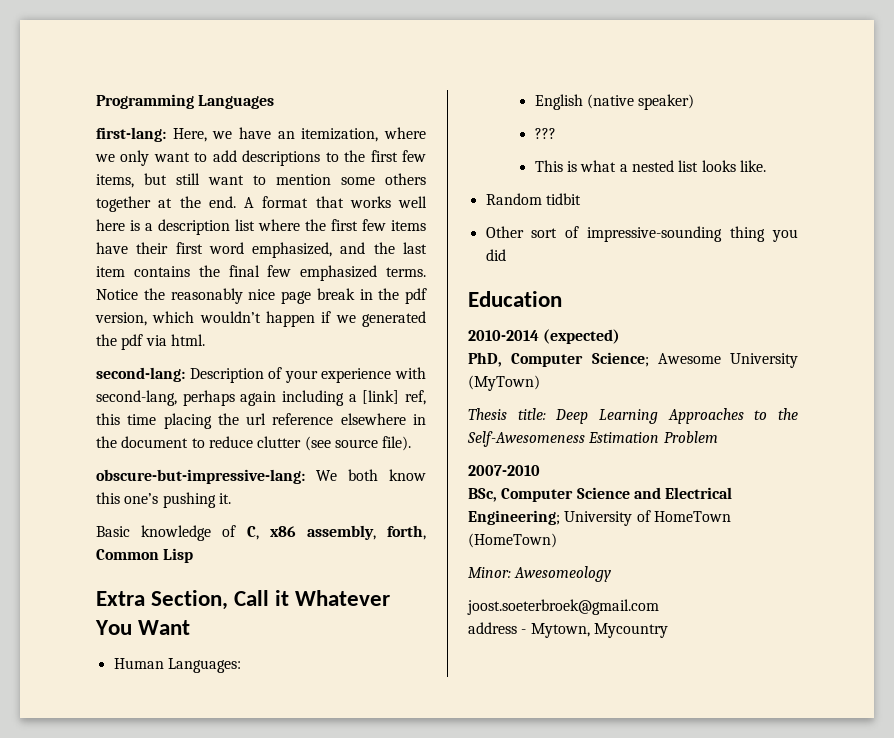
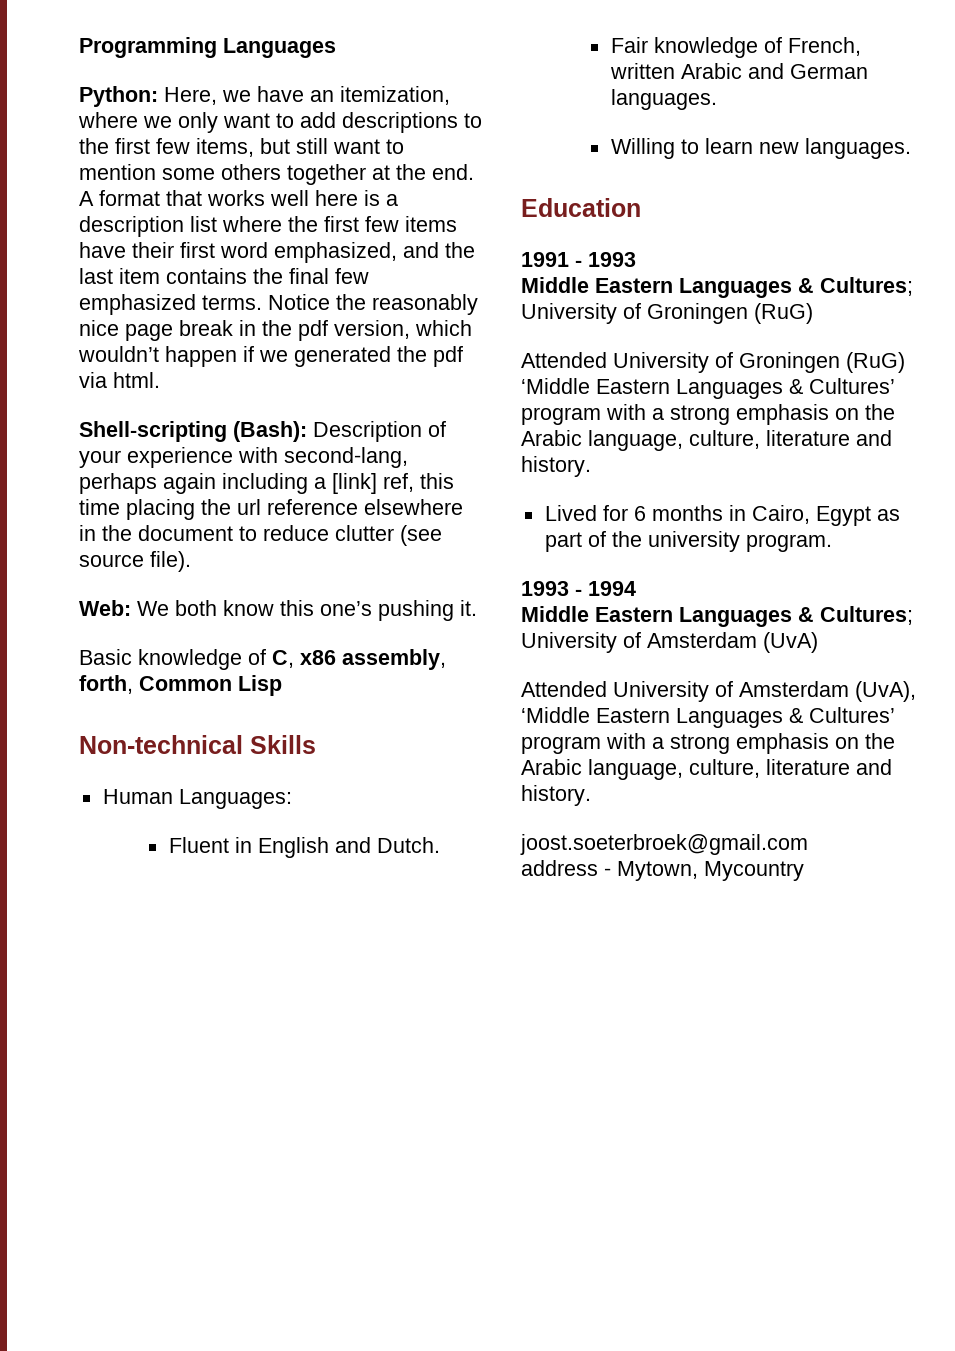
[96,127,166,142] first-lang: -> [79,86,158,107] Python:
[96,367,185,382] second-lang: -> [79,421,307,442] Shell-scripting (Bash):
[96,469,305,484] obscure-but-impressive-lang: -> [79,600,131,616] Web:
[96,590,391,610] [95,620,191,635] [113,658,241,673] [534,94,695,110] [534,128,556,139] [534,160,767,172] [485,193,581,205] [485,226,798,242] [485,249,506,261] [468,291,562,307] [468,329,621,344] [468,352,798,368] [468,375,540,391] [468,408,798,424] [467,431,718,447] [468,465,540,476] [468,487,733,502] [468,510,731,526] [468,533,557,548] [468,566,612,582] Extra Section, Call it Whatever You Want // Human Languages: // English (native speaker) // ??? // This is what a nested list looks like. // Random tidbit // Other sort of impressive-sounding thing you did // Education // 2010-2014 (expected) // PhD, Computer Science; Awesome University (MyTown) // Thesis title: Deep Learning Approaches to the Self-Awesomeness Estimation Problem // 2007-2010 // BSc, Computer Science and Electrical Engineering; University of HomeTown (HomeTown) // Minor: Awesomeology -> [79,735,316,754] [102,789,292,809] [168,837,440,858] [610,37,861,58] [609,63,868,79] [610,89,717,110] [610,138,911,159] [521,198,641,217] [521,252,636,267] [521,277,913,298] [521,303,813,324] [521,352,905,373] [521,378,895,399] [521,404,895,425] [521,430,892,451] [521,456,591,477] [544,505,900,526] [544,531,832,552] [521,581,636,596] [521,606,913,627] [521,632,818,653] [521,681,916,702] [521,707,895,728] [521,733,895,754] [521,759,892,780] [521,785,591,806] Non-technical Skills // Human Languages: // Fluent in English and Dutch. // Fair knowledge of French, written Arabic and German languages. // Willing to learn new languages. // Education // 1991 - 1993 // Middle Eastern Languages & Cultures; University of Groningen (RuG) // Attended University of Groningen (RuG) ‘Middle Eastern Languages & Cultures’ program with a strong emphasis on the Arabic language, culture, literature and history. // Lived for 6 months in Cairo, Egypt as part of the university program. // 1993 - 1994 // Middle Eastern Languages & Cultures; University of Amsterdam (UvA) // Attended University of Amsterdam (UvA), ‘Middle Eastern Languages & Cultures’ program with a strong emphasis on the Arabic language, culture, literature and history.

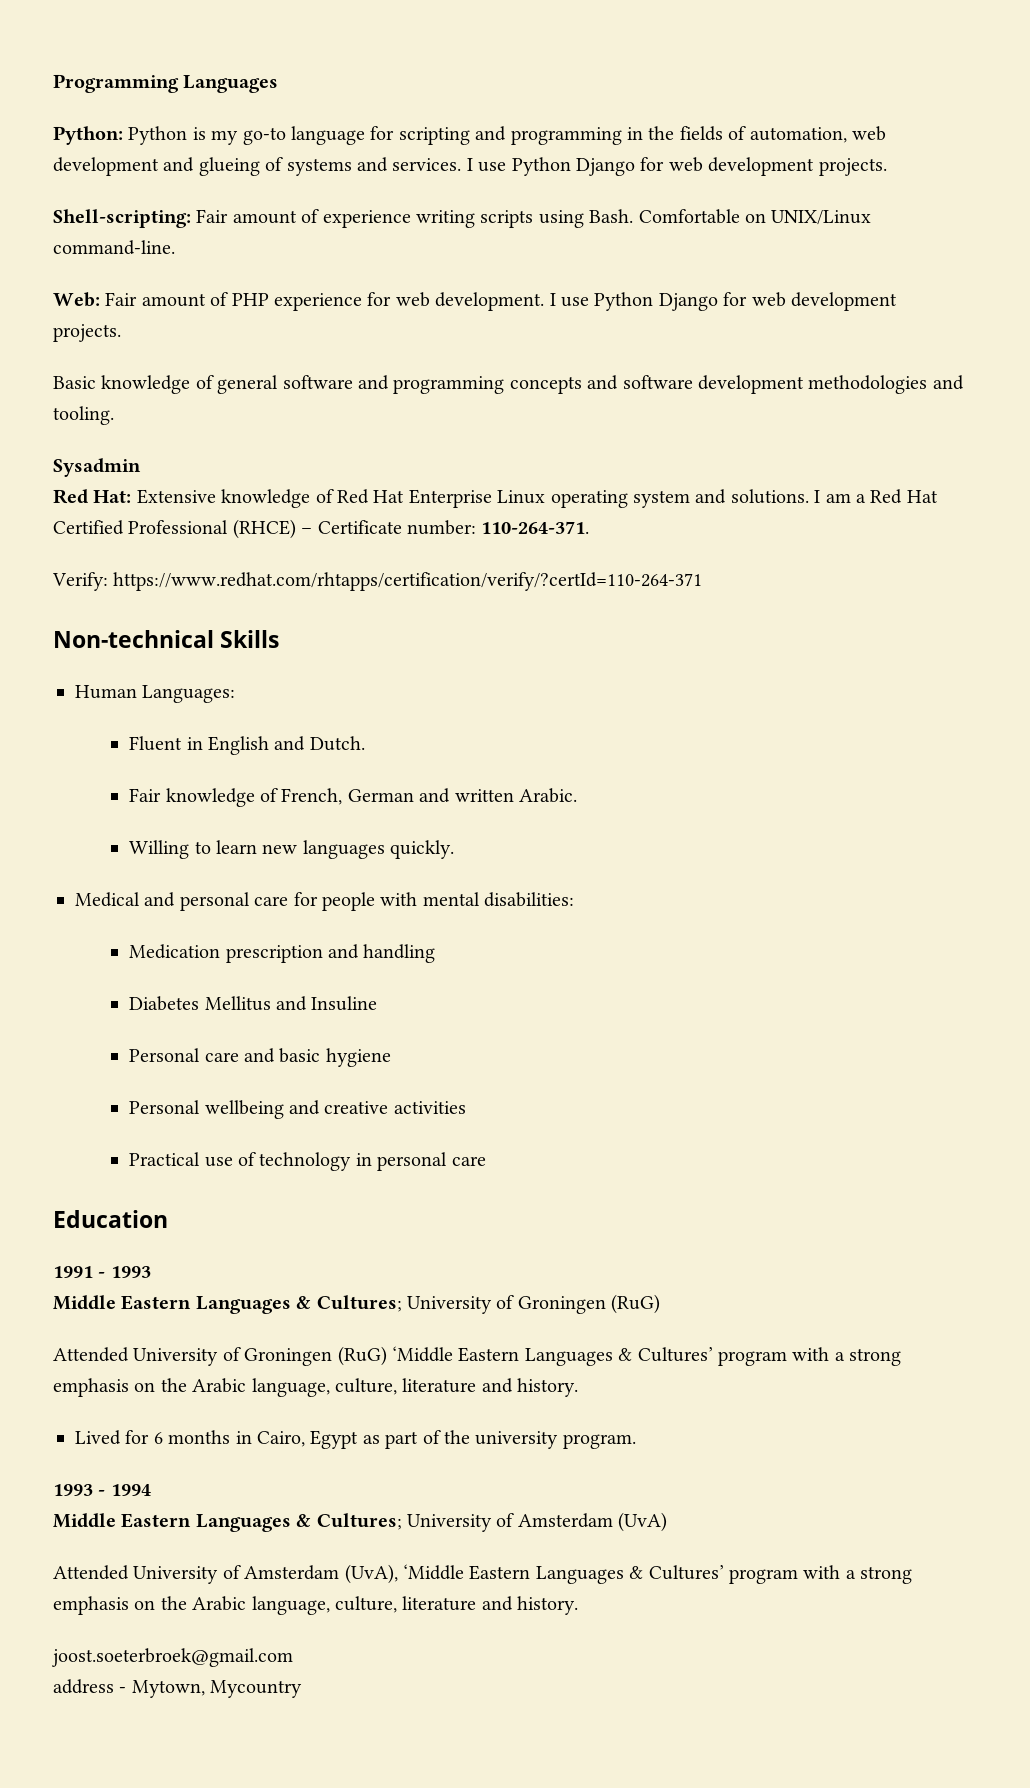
[164,86,450,105] [78,112,482,133] [79,138,404,157] [79,164,474,185] [79,190,398,206] [79,216,457,237] [79,242,475,263] [79,268,369,284] [79,294,478,315] [79,320,472,341] [78,346,463,367] [79,372,160,388] [79,421,446,442] [79,447,408,468] [79,473,454,494] [79,499,463,520] [79,525,442,546] [79,551,191,572] [79,600,477,621] [79,649,446,670] [79,675,282,696] Here, we have an itemization, where we only want to add descriptions to the first few items, but still want to mention some others together at the end. A format that works well here is a description list where the first few items have their first word emphasized, and the last item contains the final few emphasized terms. Notice the reasonably nice page break in the pdf version, which wouldn’t happen if we generated the pdf via html. // Shell-scripting (Bash): Description of your experience with second-lang, perhaps again including a [link] ref, this time placing the url reference elsewhere in the document to reduce clutter (see source file). // Web: We both know this one’s pushing it. // Basic knowledge of C, x86 assembly, forth, Common Lisp -> [128,126,886,145] [53,157,887,176] [53,209,872,228] [53,240,175,255] [53,292,897,311] [53,324,121,342] [53,375,964,394] [53,406,114,425] [53,458,141,477] [53,489,938,508] [53,519,590,539] [52,572,703,591] Python is my go-to language for scripting and programming in the fields of automation, web development and glueing of systems and services. I use Python Django for web development projects. // Shell-scripting: Fair amount of experience writing scripts using Bash. Comfortable on UNIX/Linux command-line. // Web: Fair amount of PHP experience for web development. I use Python Django for web development projects. // Basic knowledge of general software and programming concepts and software development methodologies and tooling. // Sysadmin // Red Hat: Extensive knowledge of Red Hat Enterprise Linux operating system and solutions. I am a Red Hat Certified Professional (RHCE) – Certificate number: 110-264-371. // Verify: https://www.redhat.com/rhtapps/certification/verify/?certId=110-264-371
[609,63,868,79] [610,89,717,110] written Arabic and German languages. -> [347,788,577,803] German and written Arabic.
[804,138,911,159] languages. -> [302,840,455,859] [75,892,575,911] [129,944,436,963] [129,996,378,1011] [129,1048,391,1067] [129,1100,466,1119] [129,1152,486,1171] languages quickly. // Medical and personal care for people with mental disabilities: // Medication prescription and handling // Diabetes Mellitus and Insuline // Personal care and basic hygiene // Personal wellbeing and creative activities // Practical use of technology in personal care

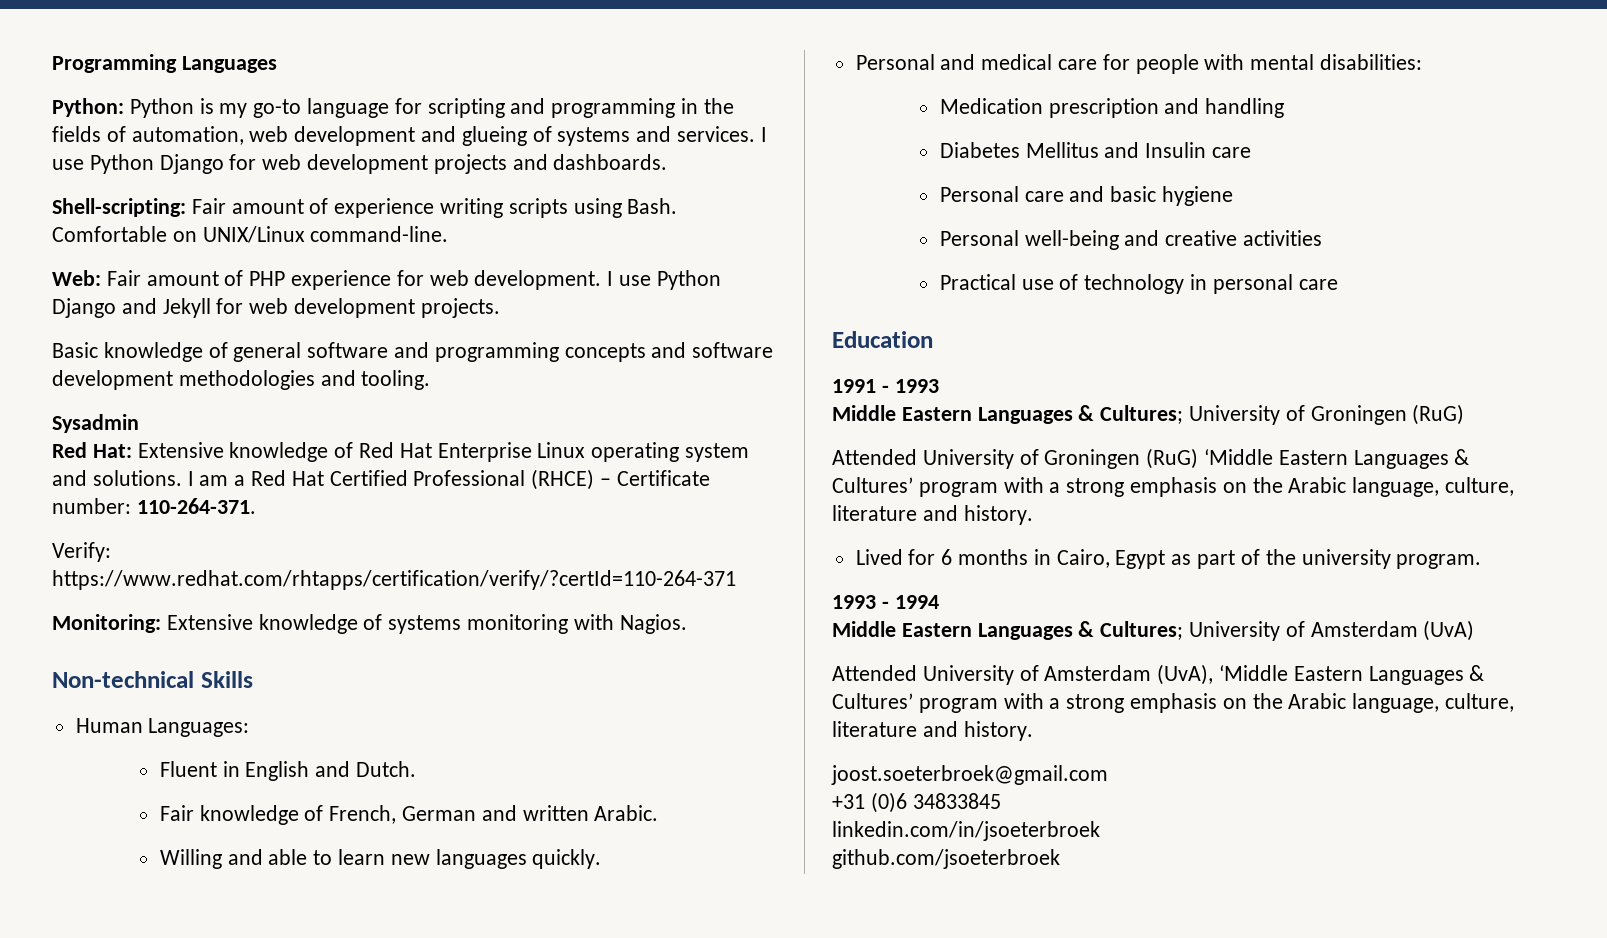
[818,158,887,176] projects. -> [433,154,668,174] projects and dashboards.
(718, 302) none -> [121,298,211,318] and Jekyll
(703, 581) none -> [52,614,687,634] // Monitoring: Extensive knowledge of systems monitoring with Nagios.
(190, 849) none -> [227,849,308,865] and able
[75,892,250,911] Medical and personal -> [855,54,1053,70] Personal and medical
[311,996,378,1011] Insuline -> [1145,142,1251,158] Insulin care
[204,1100,284,1119] wellbeing -> [1024,230,1119,250] well-being
[53,1679,303,1698] address - Mytown, Mycountry -> [832,792,1001,813] [832,821,1100,841] [832,849,1060,869] +31 (0)6 34833845 // linkedin.com/in/jsoeterbroek // github.com/jsoeterbroek

